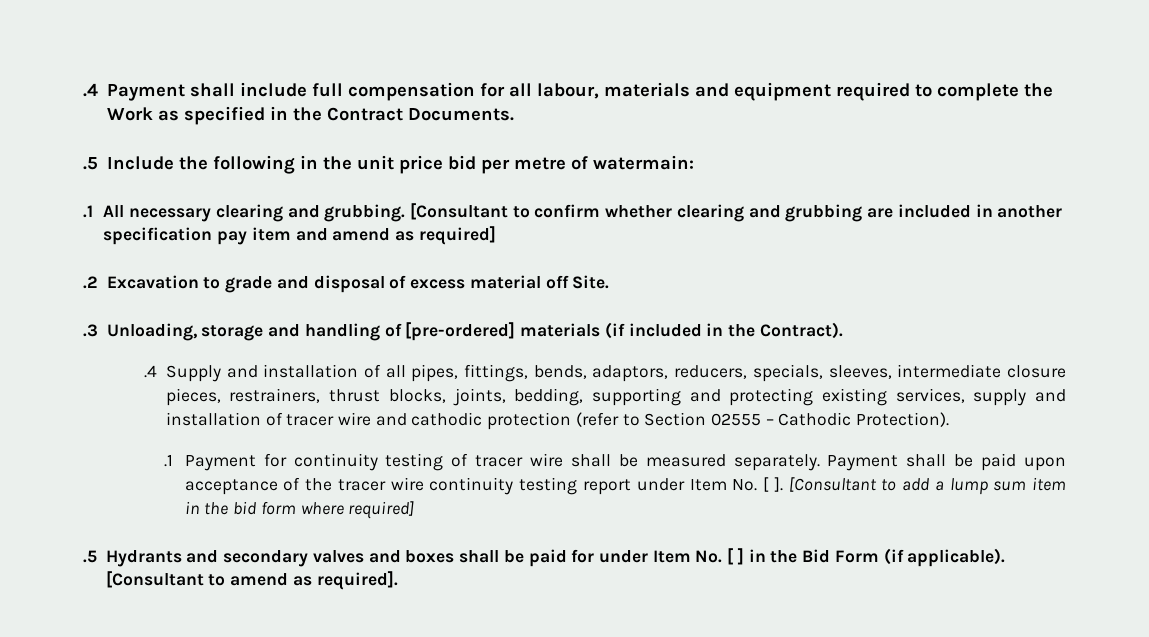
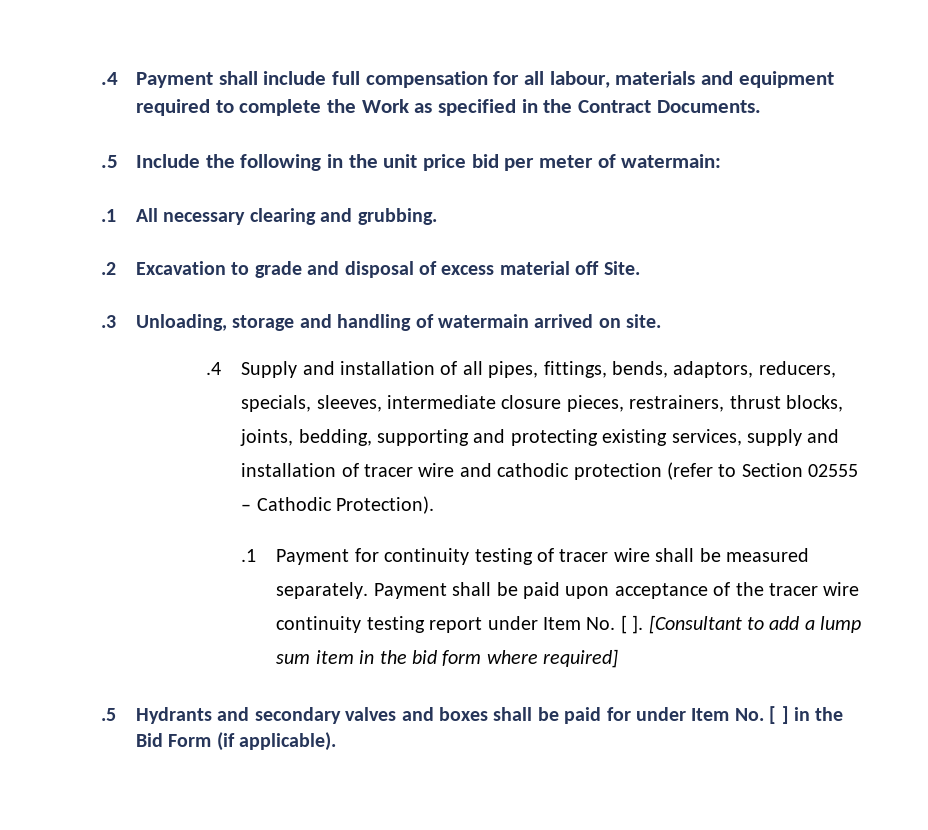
[513,157,566,170] metre -> [539,155,594,168] meter
[409,203,1063,222] [103,226,496,245] [Consultant to confirm whether clearing and grubbing are included in another specification pay item and amend as required] -> (437, 216) none
[405,322,843,341] [pre-ordered] materials (if included in the Contract). -> [438,314,662,328] watermain arrived on site.
[105,571,398,590] [Consultant to amend as required]. -> (337, 741) none

